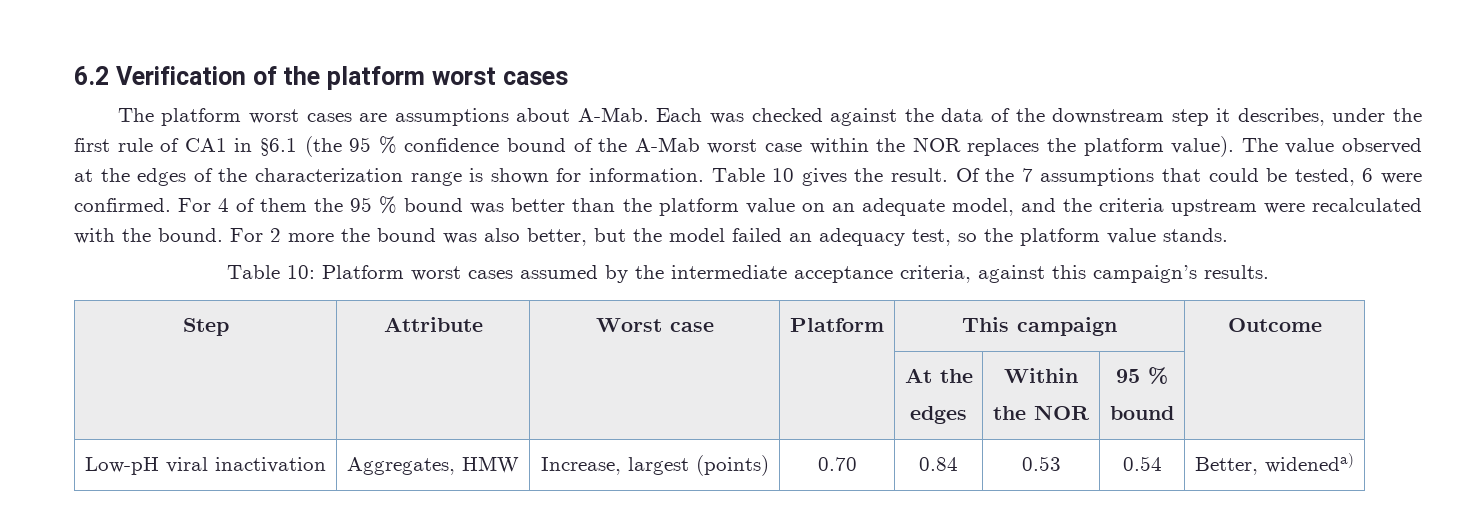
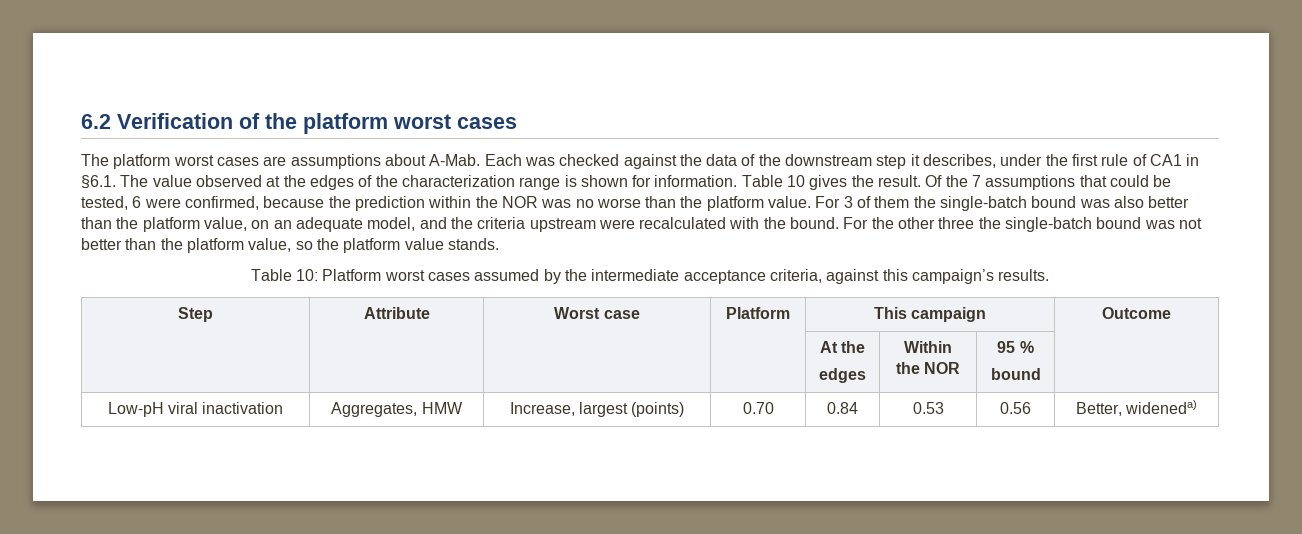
[260,136,1235,157] §6.1 (the 95 % confidence bound of the A-Mab worst case within the NOR replaces the platform value). -> [81,175,116,189] §6.1.
[74,198,230,212] confirmed. For 4 -> [184,196,853,211] confirmed, because the prediction within the NOR was no worse than the platform value. For 3
[350,196,795,216] 95 % bound was better than the platform value -> [940,196,1190,211] [81,217,247,232] single-batch bound was also better than the platform value,
[270,228,951,246] 2 more the bound was also better, but the model failed an adequacy test, -> [871,217,1203,232] [81,238,292,253] the other three the single-batch bound was not better than the platform value,
[1122,456,1162,471] 0.54 -> [1000,402,1031,414] 0.56

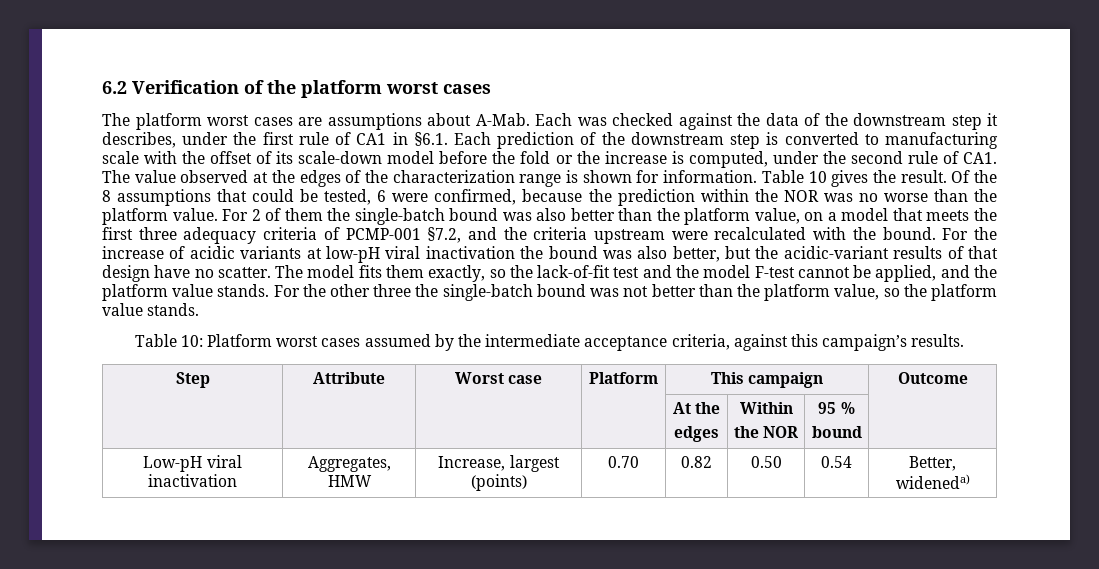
(116, 182) none -> [454,132,998,149] [102,151,997,168] Each prediction of the downstream step is converted to manufacturing scale with the offset of its scale-down model before the fold or the increase is computed, under the second rule of CA1.
[972,175,982,187] 7 -> [102,190,111,202] 8
[843,196,853,208] 3 -> [251,209,261,221] 2
[273,217,416,232] an adequate model, -> [827,208,997,221] [102,227,462,244] a model that meets the first three adequacy criteria of PCMP-001 §7.2,
(894, 223) none -> [102,246,999,263] [102,265,998,282] [102,284,326,301] increase of acidic variants at low-pH viral inactivation the bound was also better, but the acidic-variant results of that design have no scatter. The model fits them exactly, so the lack-of-fit test and the model F-test cannot be applied, and the platform value stands. For the
[827,402,858,414] [912,402,944,414] [1000,402,1031,414] 0.84 | 0.53 | 0.56 -> [681,456,712,468] [750,456,782,468] [821,456,852,468] 0.82 | 0.50 | 0.54

